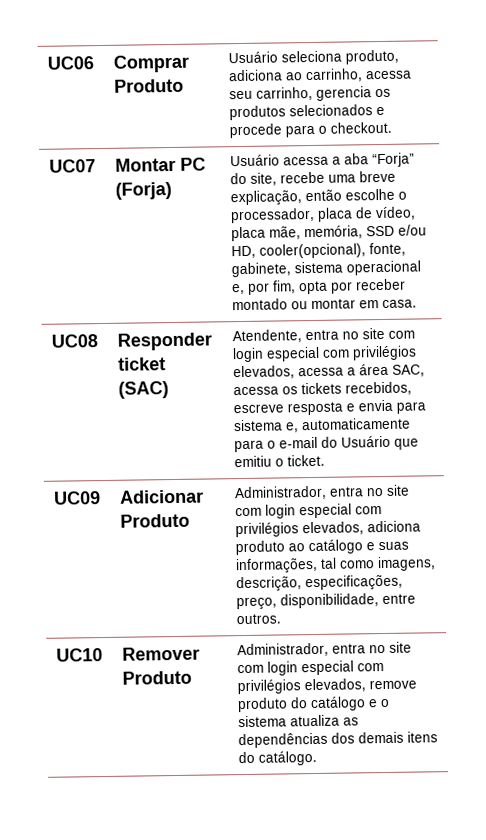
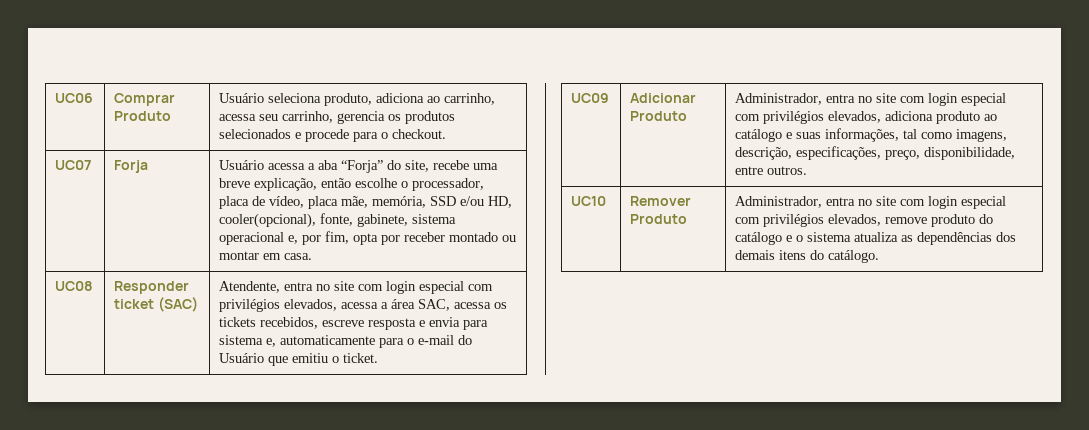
[114,157,206,172] [114,181,172,200] Montar PC (Forja) -> [114,160,149,173] Forja

